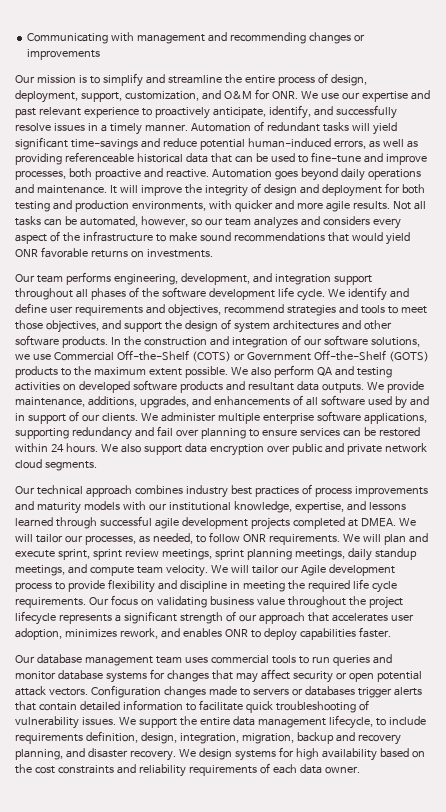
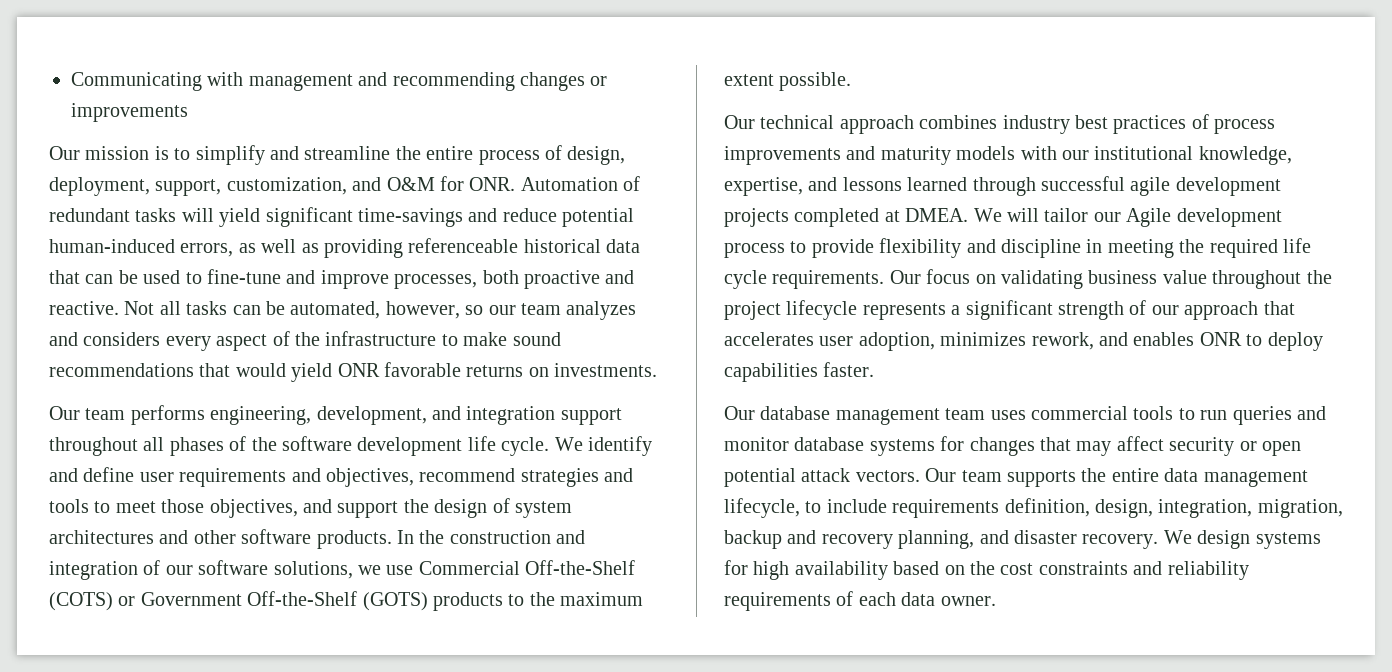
[300,90,430,102] [15,105,397,119] [15,123,188,135] We use our expertise and past relevant experience to proactively anticipate, identify, and successfully resolve issues in a timely manner. -> (516, 184) none
[211,168,421,181] [15,183,425,197] [15,200,390,212] Automation goes beyond daily operations and maintenance. It will improve the integrity of design and deployment for both testing and production environments, with quicker and more agile results. -> (119, 308) none
[230,365,392,378] [15,380,424,393] [15,395,429,409] [15,411,427,424] [15,426,420,440] [15,443,427,456] [15,459,97,471] We also perform QA and testing activities on developed software products and resultant data outputs. We provide maintenance, additions, upgrades, and enhancements of all software used by and in support of our clients. We administer multiple enterprise software applications, supporting redundancy and fail over planning to ensure services can be restored within 24 hours. We also support data encryption over public and private network cloud segments. -> (852, 81) none
[84,532,428,545] [15,548,417,561] [15,564,299,577] processes, as needed, to follow ONR requirements. We will plan and execute sprint, sprint review meetings, sprint planning meetings, daily standup meetings, and compute team velocity. We will tailor our -> (1121, 217) none
[90,685,422,698] [15,700,369,713] [15,716,177,729] Configuration changes made to servers or databases trigger alerts that contain detailed information to facilitate quick troubleshooting of vulnerability issues. We support -> [925,468,1076,487] Our team supports

